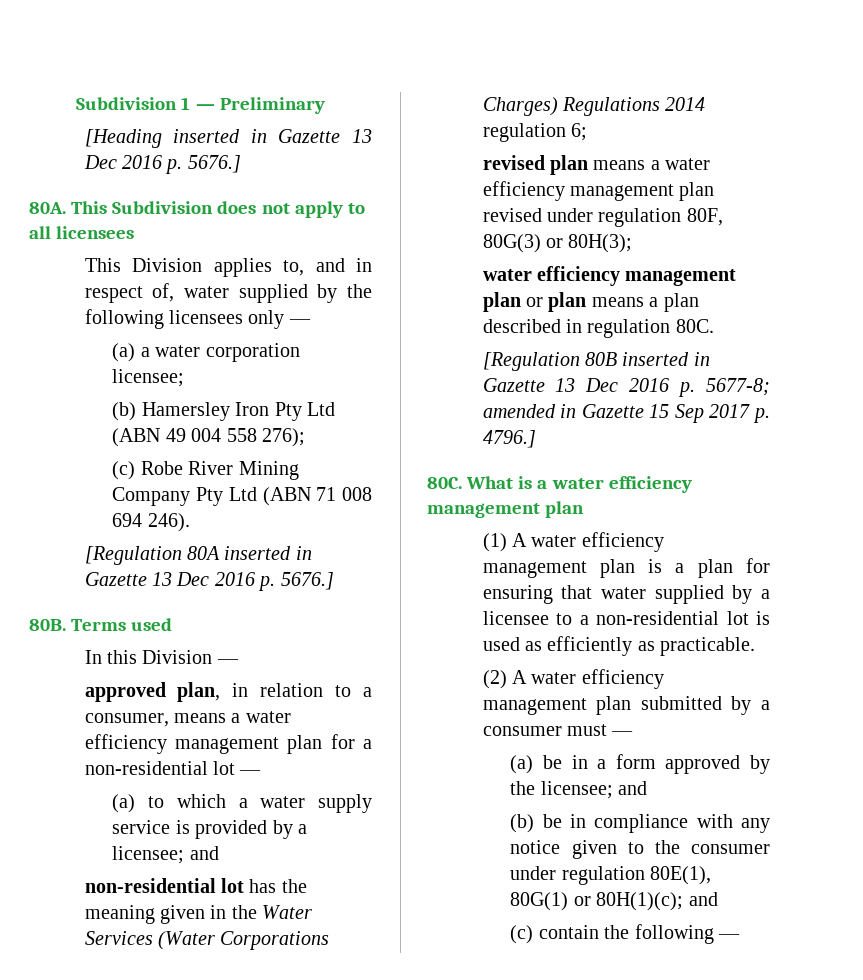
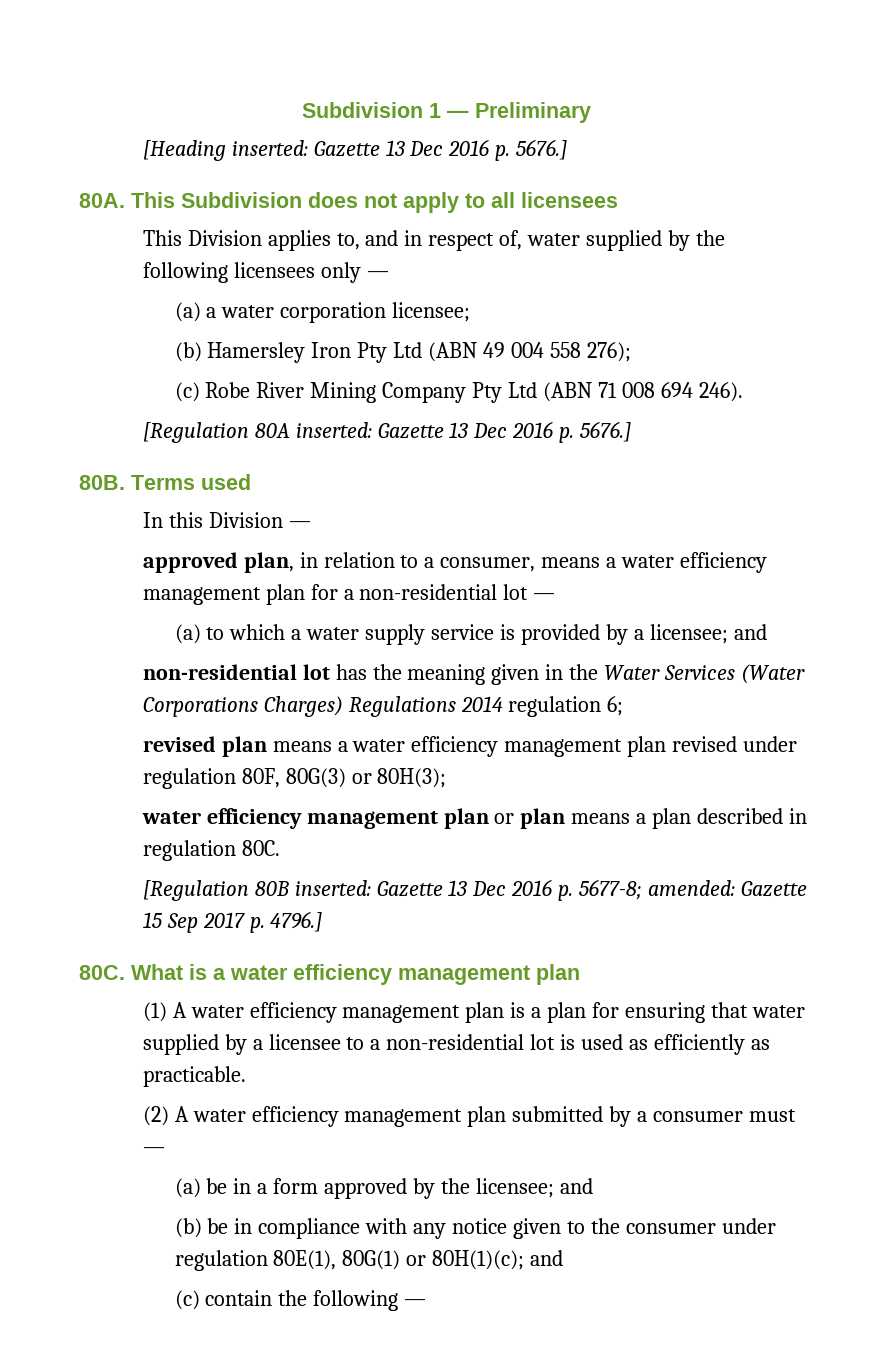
[173,129,267,143] inserted in -> [231,140,308,156] inserted:
[224,546,312,560] inserted in -> [295,422,372,438] inserted:
[622,352,710,366] inserted in -> [294,880,371,896] inserted:
[482,404,577,418] amended in -> [648,880,736,896] amended:

